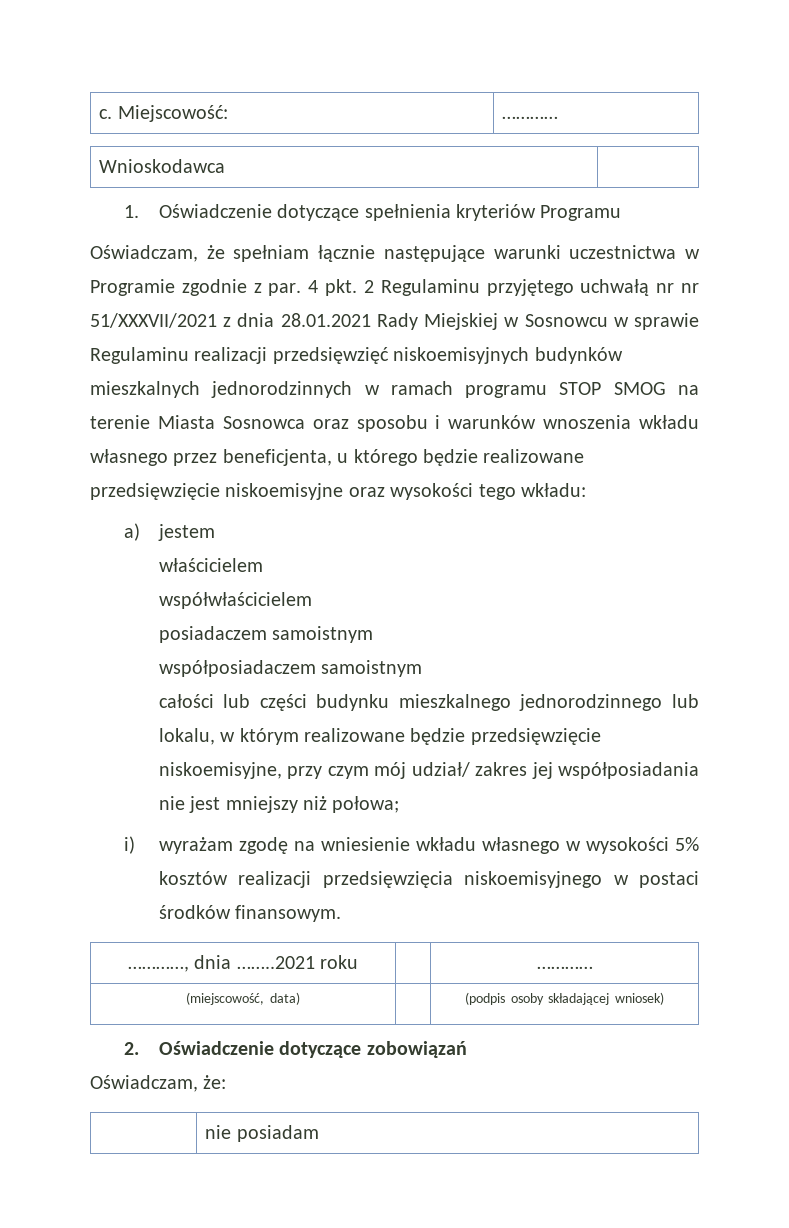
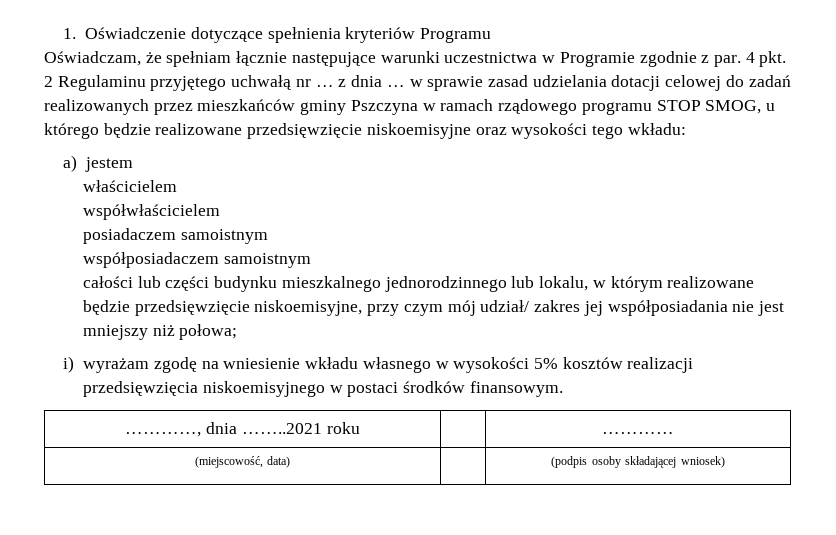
[99,105,228,122] [502,116,559,119] [99,159,226,173] c. Miejscowość: | ………… // Wnioskodawca | // -> (63, 33) none
[681,283,699,293] [90,313,699,330] [90,347,623,364] [90,381,353,398] nr 51/XXXVII/2021 z dnia 28.01.2021 Rady Miejskiej w Sosnowcu w sprawie Regulaminu realizacji przedsięwzięć niskoemisyjnych budynków mieszkalnych jednorodzinnych -> [315,75,791,91] [44,99,418,115] … z dnia … w sprawie zasad udzielania dotacji celowej do zadań realizowanych przez mieszkańców gminy Pszczyna
(453, 388) none -> [498,99,578,115] rządowego
[613,382,699,395] [90,415,699,432] [90,449,332,466] SMOG na terenie Miasta Sosnowca oraz sposobu i warunków wnoszenia wkładu własnego przez beneficjenta, -> [705,100,762,114] SMOG,
[124,1041,467,1058] [90,1075,227,1092] [205,1125,319,1142] // 2. Oświadczenie dotyczące zobowiązań // Oświadczam, że: // | nie posiadam -> (726, 462) none

